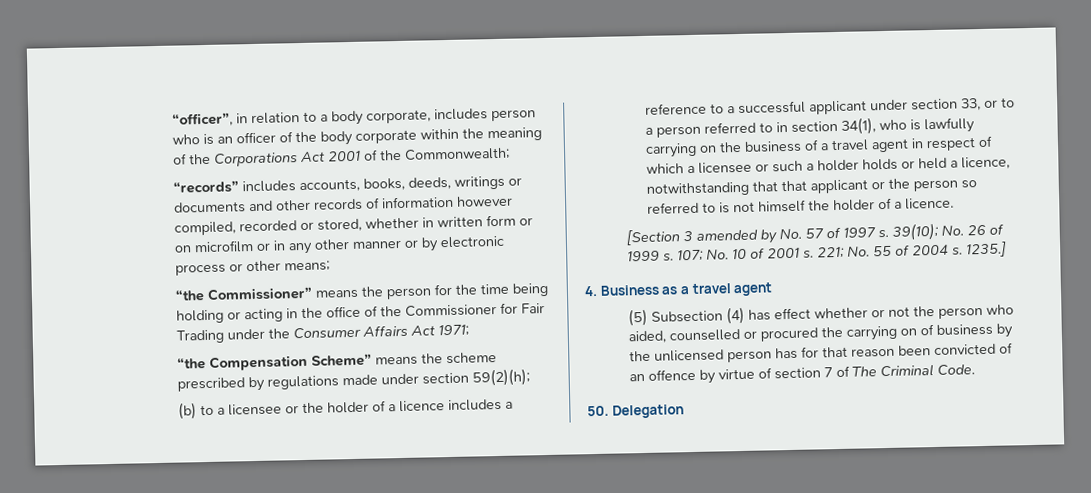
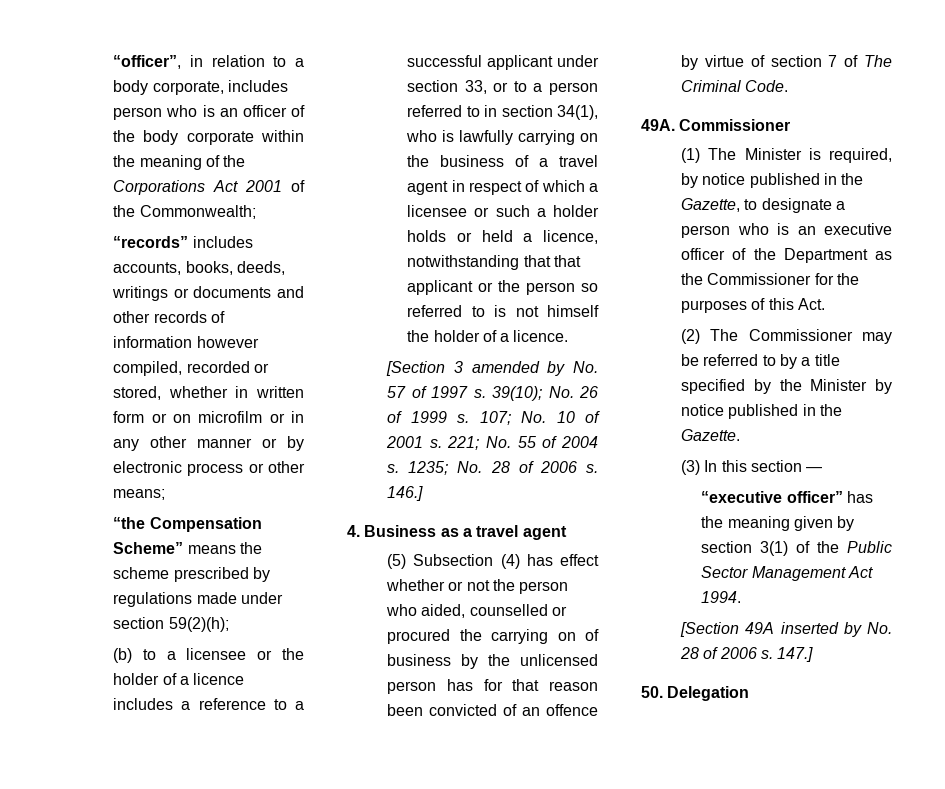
[175,282,550,302] [176,302,546,324] [176,324,470,344] // “the Commissioner” means the person for the time being holding or acting in the office of the Commissioner for Fair Trading under the Consumer Affairs Act 1971; -> (166, 494) none
[965,241,1007,258] 1235.] -> [408,461,598,475] [387,486,424,501] 1235; No. 28 of 2006 s. 146.]
(975, 369) none -> [641,119,791,131] [681,148,892,163] [681,173,864,188] [681,198,846,213] [681,223,892,238] [681,248,892,263] [681,273,860,285] [681,298,826,313] [681,329,892,344] [681,354,840,369] [681,379,892,394] [681,404,843,419] [681,429,741,441] [681,460,823,475] [701,491,873,503] [701,516,855,531] [701,541,892,556] [701,566,873,581] [701,591,742,603] [680,622,892,637] [680,647,814,662] // 49A. Commissioner // (1) The Minister is required, by notice published in the Gazette, to designate a person who is an executive officer of the Department as the Commissioner for the purposes of this Act. // (2) The Commissioner may be referred to by a title specified by the Minister by notice published in the Gazette. // (3) In this section — // “executive officer” has the meaning given by section 3(1) of the Public Sector Management Act 1994. // [Section 49A inserted by No. 28 of 2006 s. 147.]

